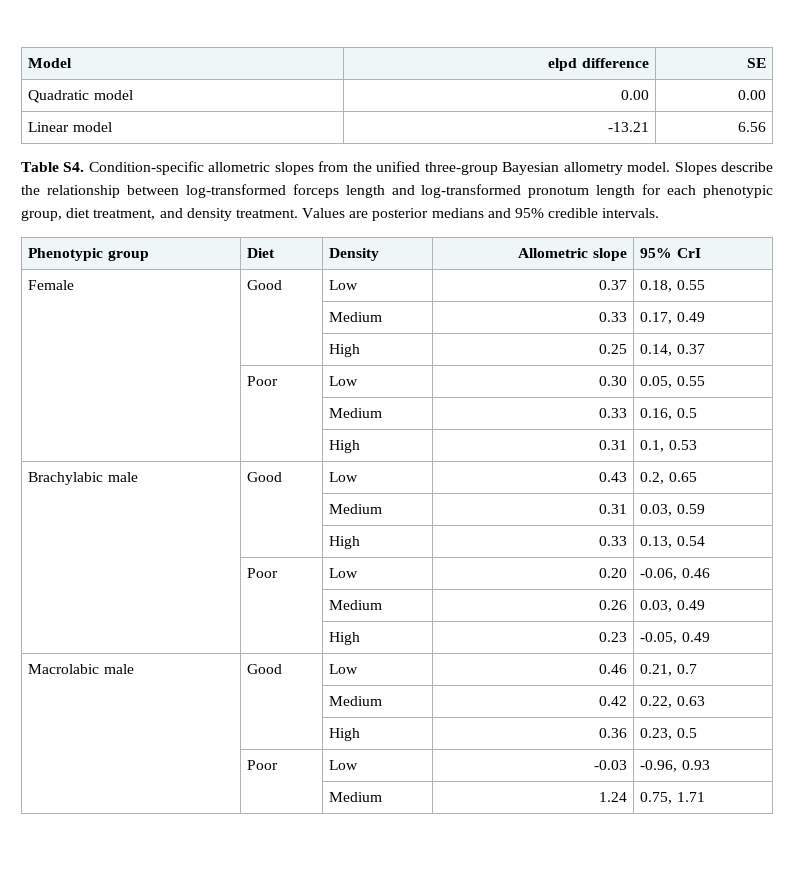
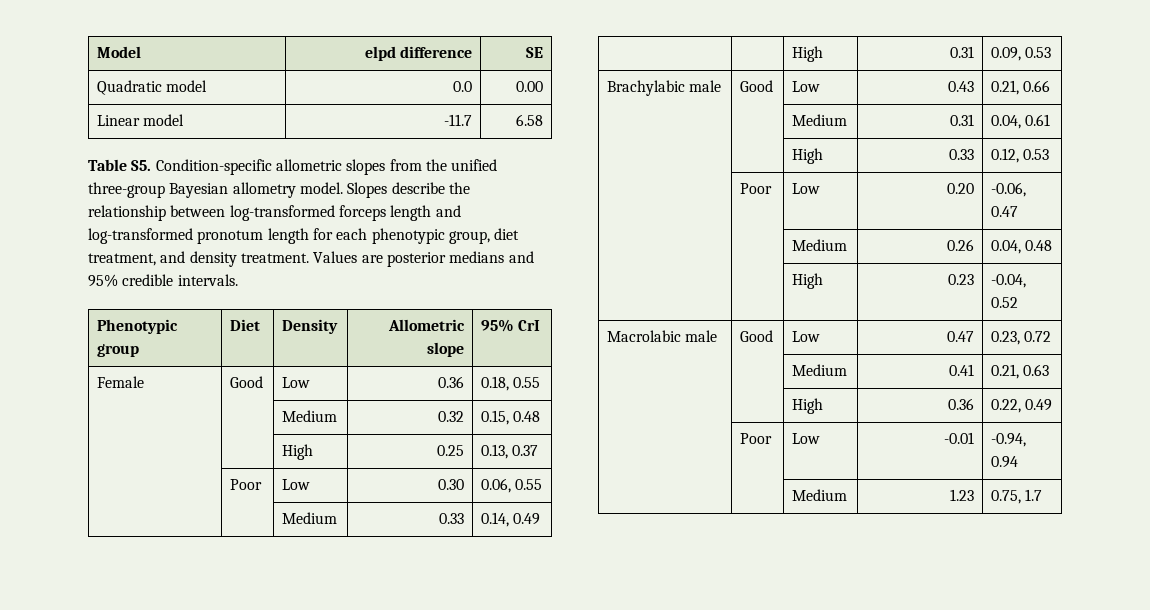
[620,90,649,100] 0.00 -> [452,81,472,92] 0.0
[607,122,649,132] [737,122,766,132] -13.21 | 6.56 -> [443,114,472,126] [515,114,543,126] -11.7 | 6.58
[63,162,85,172] S4. -> [131,160,152,171] S5.
[598,280,627,290] 0.37 -> [437,376,464,388] 0.36
[598,312,627,322] [640,312,705,324] 0.33 | 0.17, 0.49 -> [437,411,464,422] [481,410,541,425] 0.32 | 0.15, 0.48
[640,344,673,356] 0.14, -> [481,444,509,459] 0.13,
[640,376,705,388] [329,408,383,418] [598,408,627,418] [640,408,697,420] 0.05, 0.55 // | | Medium | 0.33 | 0.16, 0.5 -> [481,478,543,493] [282,512,338,524] [438,513,464,524] [481,512,541,527] 0.06, 0.55 // | | Medium | 0.33 | 0.14, 0.49
[640,440,665,452] 0.1, -> [991,47,1022,61] 0.09,
[640,472,697,484] 0.2, 0.65 -> [991,80,1051,95] 0.21, 0.66
[640,504,705,516] 0.03, 0.59 -> [991,114,1051,129] 0.04, 0.61
[640,536,705,548] 0.13, 0.54 -> [991,148,1050,163] 0.12, 0.53
[681,568,710,578] 0.46 -> [991,206,1019,217] 0.47
[640,600,705,612] 0.03, 0.49 -> [991,240,1053,254] 0.04, 0.48
[640,632,710,644] -0.05, 0.49 -> [991,274,1027,288] [991,297,1019,308] -0.04, 0.52
[598,664,627,674] [640,664,697,676] [329,696,383,706] [598,696,627,706] [640,696,673,708] 0.46 | 0.21, 0.7 // | | Medium | 0.42 | 0.22, -> [946,331,974,342] [991,331,1052,345] [792,364,848,376] [948,364,974,376] [991,364,1020,379] 0.47 | 0.23, 0.72 // | | Medium | 0.41 | 0.21,
[640,728,697,740] [247,760,279,770] [329,760,359,770] [593,760,627,770] [640,760,710,772] [329,792,383,802] [598,792,627,802] 0.23, 0.5 // | Poor | Low | -0.03 | -0.96, 0.93 // | | Medium | 1.24 -> [991,399,1053,413] [740,433,773,444] [792,433,821,444] [943,432,974,444] [991,433,1027,447] [991,456,1019,468] [792,489,848,501] [949,489,974,501] 0.22, 0.49 // | Poor | Low | -0.01 | -0.94, 0.94 // | | Medium | 1.23
[676,792,705,802] 1.71 -> [1025,489,1043,501] 1.7

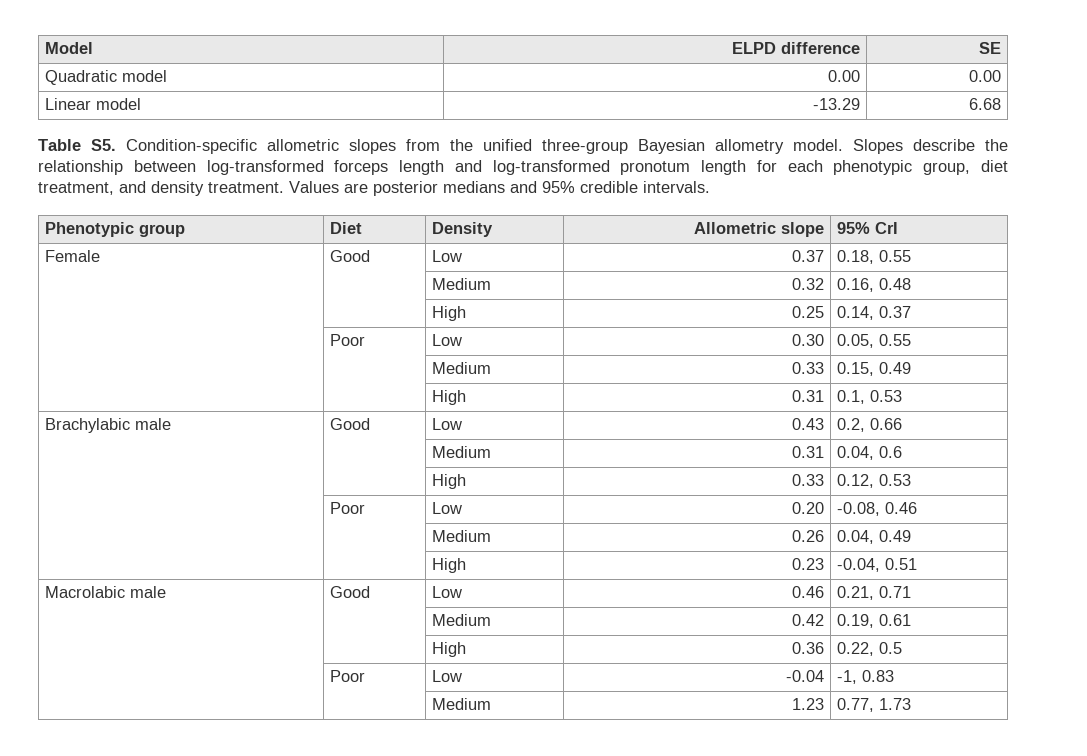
[364,46,396,61] elpd -> [731,42,776,54] ELPD
[452,81,472,92] 0.0 -> [827,70,860,82] 0.00
[443,114,472,126] [515,114,543,126] -11.7 | 6.58 -> [812,98,860,110] [968,98,1001,110] -13.29 | 6.68
[437,376,464,388] 0.36 -> [791,250,824,262] 0.37
[481,410,510,425] 0.15, -> [837,278,875,292] 0.16,
[481,444,509,459] 0.13, -> [837,306,875,320] 0.14,
[481,478,512,493] 0.06, -> [837,334,875,348] 0.05,
[481,512,510,527] 0.14, -> [837,362,875,376] 0.15,
[991,47,1022,61] 0.09, -> [837,390,866,404] 0.1,
[991,80,1020,95] 0.21, -> [837,418,866,432] 0.2,
[1025,114,1051,126] 0.61 -> [879,446,903,458] 0.6
[991,182,1027,197] [991,206,1019,217] -0.06, 0.47 -> [837,502,918,516] -0.08, 0.46
[1025,240,1053,251] 0.48 -> [879,530,912,542] 0.49
[991,297,1019,308] 0.52 -> [885,558,918,570] 0.51
[946,331,974,342] [991,331,1052,345] [792,364,848,376] [948,364,974,376] [991,364,1050,379] 0.47 | 0.23, 0.72 // | | Medium | 0.41 | 0.21, 0.63 -> [791,586,824,598] [837,586,912,600] [432,614,492,626] [791,614,824,626] [837,614,912,628] 0.46 | 0.21, 0.71 // | | Medium | 0.42 | 0.19, 0.61
[1025,399,1053,411] [740,433,773,444] [792,433,821,444] [943,432,974,444] [991,433,1027,447] [991,456,1019,468] 0.49 // | Poor | Low | -0.01 | -0.94, 0.94 -> [879,642,903,654] [330,670,366,682] [432,670,463,682] [785,670,824,682] [837,670,895,684] 0.5 // | Poor | Low | -0.04 | -1, 0.83
[991,489,1043,504] 0.75, 1.7 -> [837,698,912,712] 0.77, 1.73

